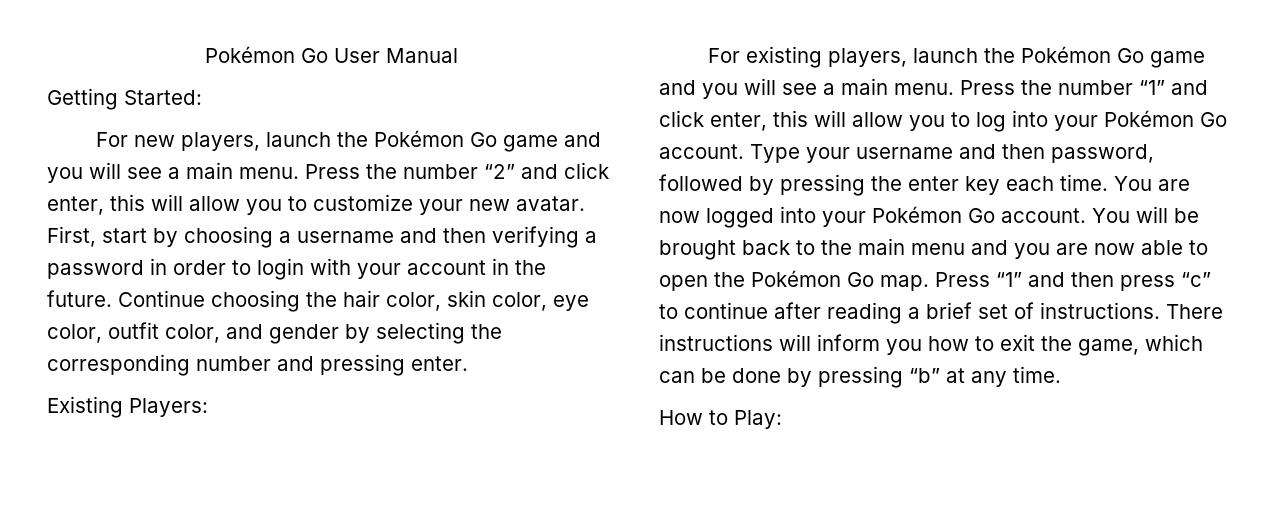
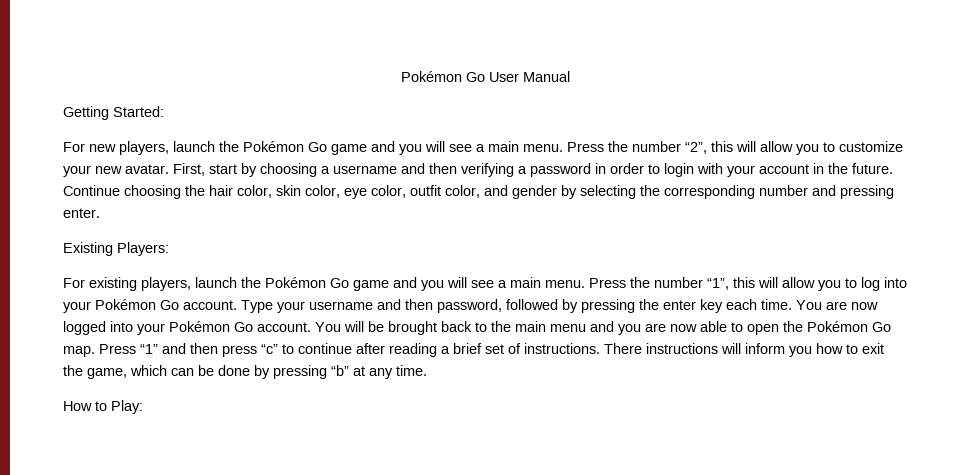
[484,162,609,179] [47,196,104,215] “2” and click enter, -> [685,142,707,154] “2”,
[1139,80,1208,95] [659,110,767,131] “1” and click enter, -> [707,278,729,290] “1”,

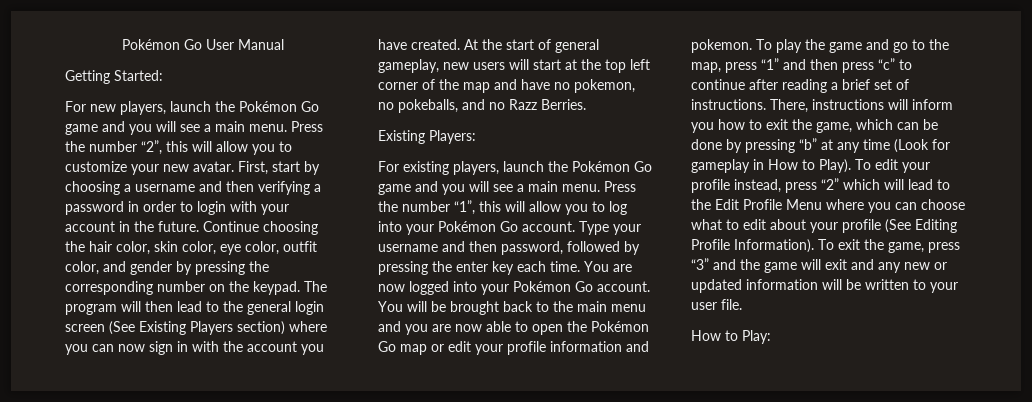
[580,185,636,199] selecting -> [195,261,245,275] pressing
[812,185,894,199] [63,208,100,218] and pressing enter. -> [209,281,327,295] [65,301,324,315] [65,321,327,335] [65,341,324,355] [378,39,599,53] [378,59,650,73] [378,79,635,93] [378,99,586,113] on the keypad. The program will then lead to the general login screen (See Existing Players section) where you can now sign in with the account you have created. At the start of general gameplay, new users will start at the top left corner of the map and have no pokemon, no pokeballs, and no Razz Berries.
[63,344,136,357] map. Press -> [400,341,649,355] [691,39,949,53] [691,62,757,73] map or edit your profile information and pokemon. To play the game and go to the map, press
[604,343,642,354] There -> [770,99,808,113] There,
[396,365,427,376] time. -> [863,139,950,153] [691,159,930,173] [691,178,950,193] [691,199,965,213] [691,219,957,233] [691,239,960,253] [691,258,947,273] [691,279,958,293] [691,299,742,310] time (Look for gameplay in How to Play). To edit your profile instead, press “2” which will lead to the Edit Profile Menu where you can choose what to edit about your profile (See Editing Profile Information). To exit the game, press “3” and the game will exit and any new or updated information will be written to your user file.

